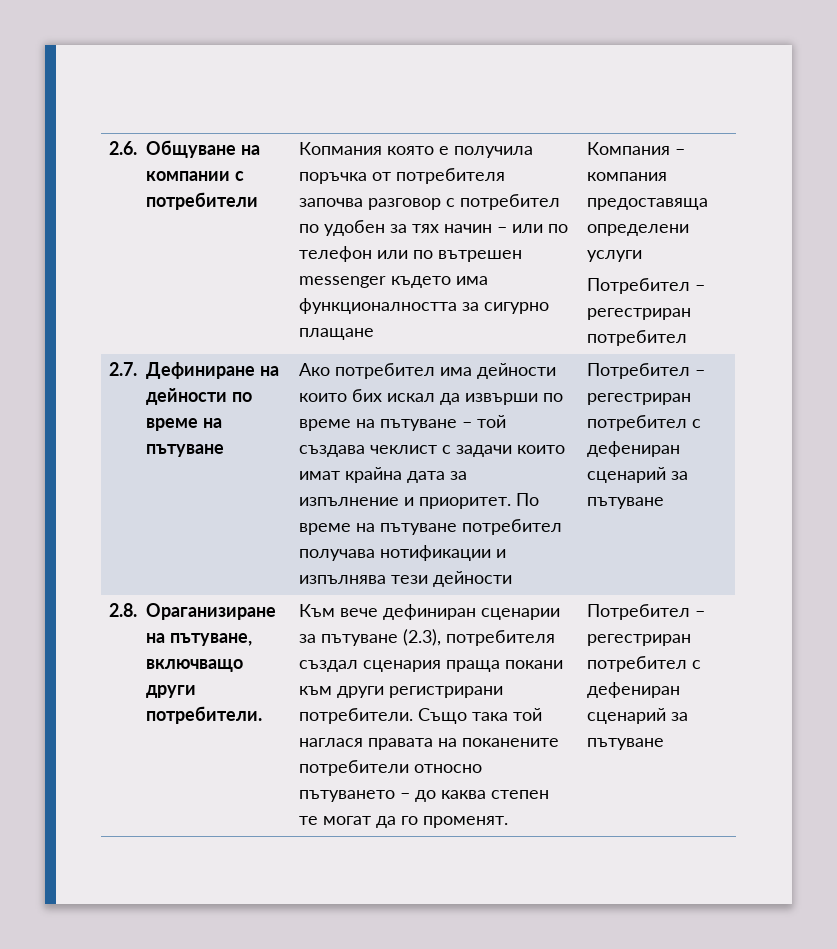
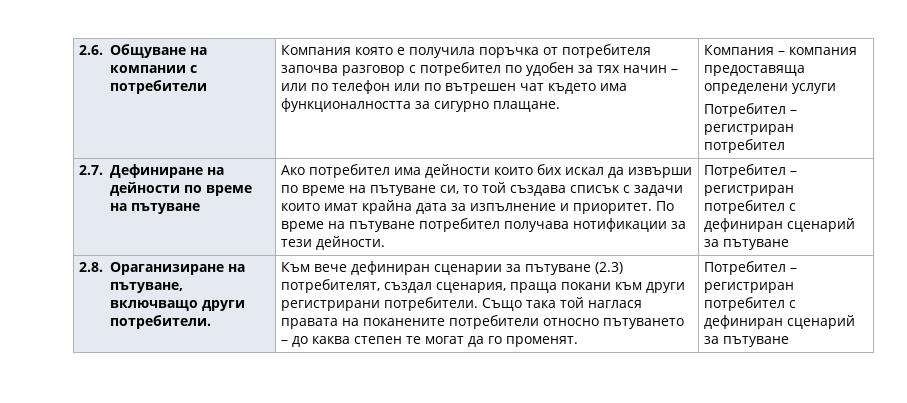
[299,142,383,155] Копмания -> [281,45,352,55] Компания
[299,276,387,288] messenger -> [520,83,545,91] чат
[299,328,375,340] плащане -> [493,101,561,112] плащане.
[587,308,692,320] регестриран -> [704,124,795,135] регистриран
[462,422,473,428] – -> [440,185,479,194] си, то
[370,445,438,454] чеклист -> [570,185,621,193] списък
[496,549,507,558] [299,571,513,587] [587,363,706,379] [587,393,692,405] [587,415,702,431] [587,441,681,457] и изпълнява тези дейности | Потребител – регестриран потребител с дефениран -> [671,221,687,229] [281,236,386,250] [704,164,798,178] [704,185,795,196] [704,200,797,214] [704,218,784,232] за тези дейности. | Потребител – регистриран потребител с дефиниран
[403,629,556,646] [299,660,442,672] (2.3), потребителя създал сценария -> [595,262,624,274] [281,279,507,293] (2.3) потребителят, създал сценария,
[587,634,692,646] [587,656,702,672] [587,682,681,698] регестриран потребител с дефениран -> [704,282,795,293] [704,297,797,311] [704,315,784,329] регистриран потребител с дефиниран

